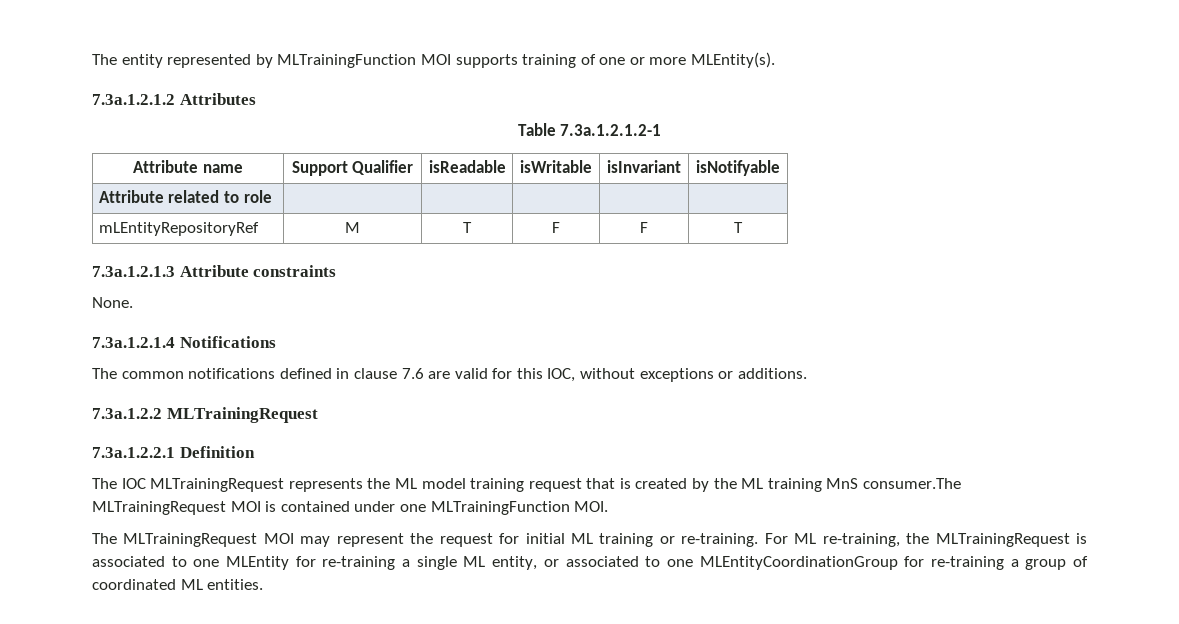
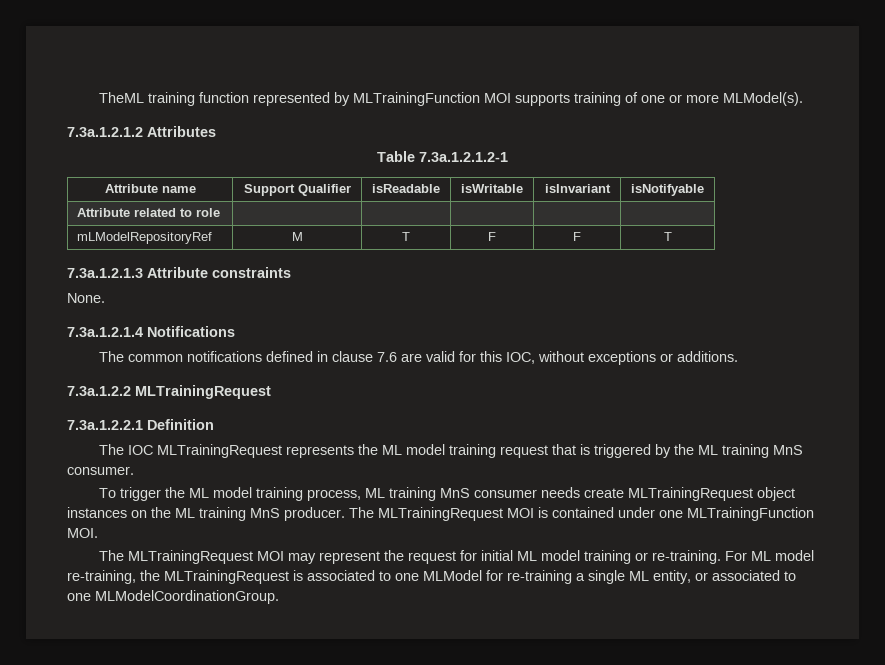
[92,54,163,68] The entity -> [99,92,250,106] TheML training function
[691,52,776,68] MLEntity(s). -> [723,92,804,106] MLModel(s).
[98,222,259,236] mLEntityRepositoryRef -> [77,232,213,244] mLModelRepositoryRef
[635,478,688,489] created -> [594,444,652,458] triggered
[863,478,962,489] consumer.The -> [67,466,134,475] [99,487,796,501] [67,507,374,521] consumer. // To trigger the ML model training process, ML training MnS consumer needs create MLTrainingRequest object instances on the ML training MnS producer. The
(594, 538) none -> [541,550,581,561] model
(817, 538) none -> [775,550,815,561] model
[226,556,290,570] MLEntity -> [423,570,482,581] MLModel
[699,556,1089,570] [92,579,264,590] MLEntityCoordinationGroup for re-training a group of coordinated ML entities. -> [95,590,279,604] MLModelCoordinationGroup.

